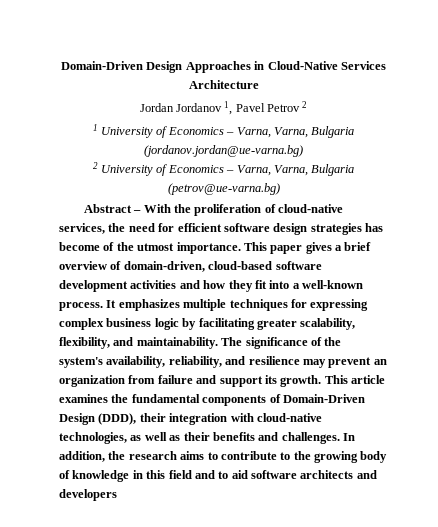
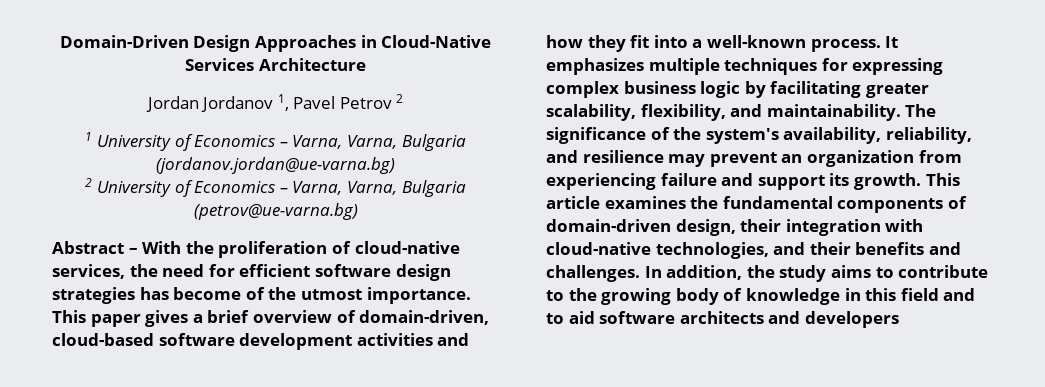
(156, 379) none -> [546,173,656,190] experiencing
[282,394,365,403] [59,413,137,425] Domain-Driven Design (DDD), -> [546,219,736,236] domain-driven design,
[130,432,181,441] as well as -> [773,242,806,255] and
[128,451,177,460] research -> [779,265,827,282] study

